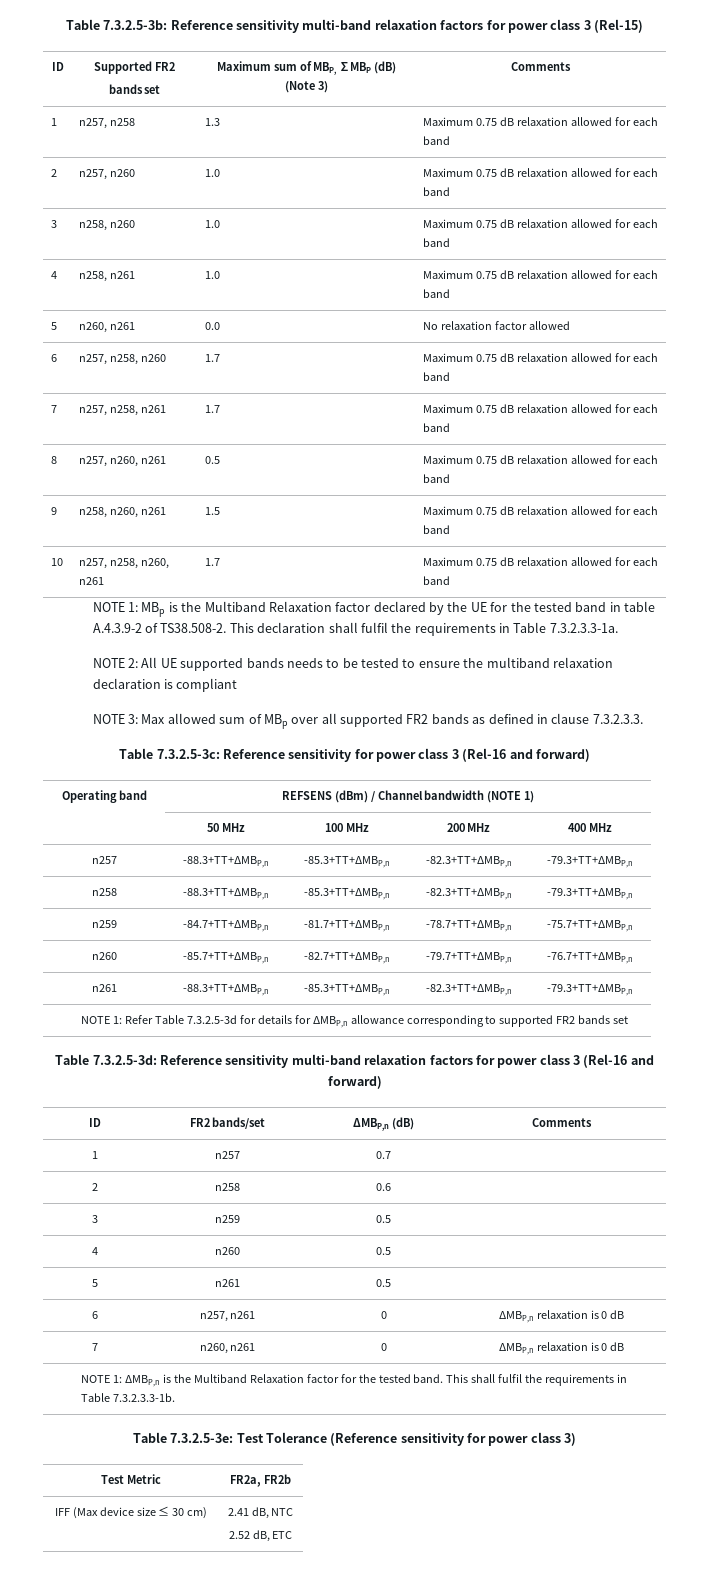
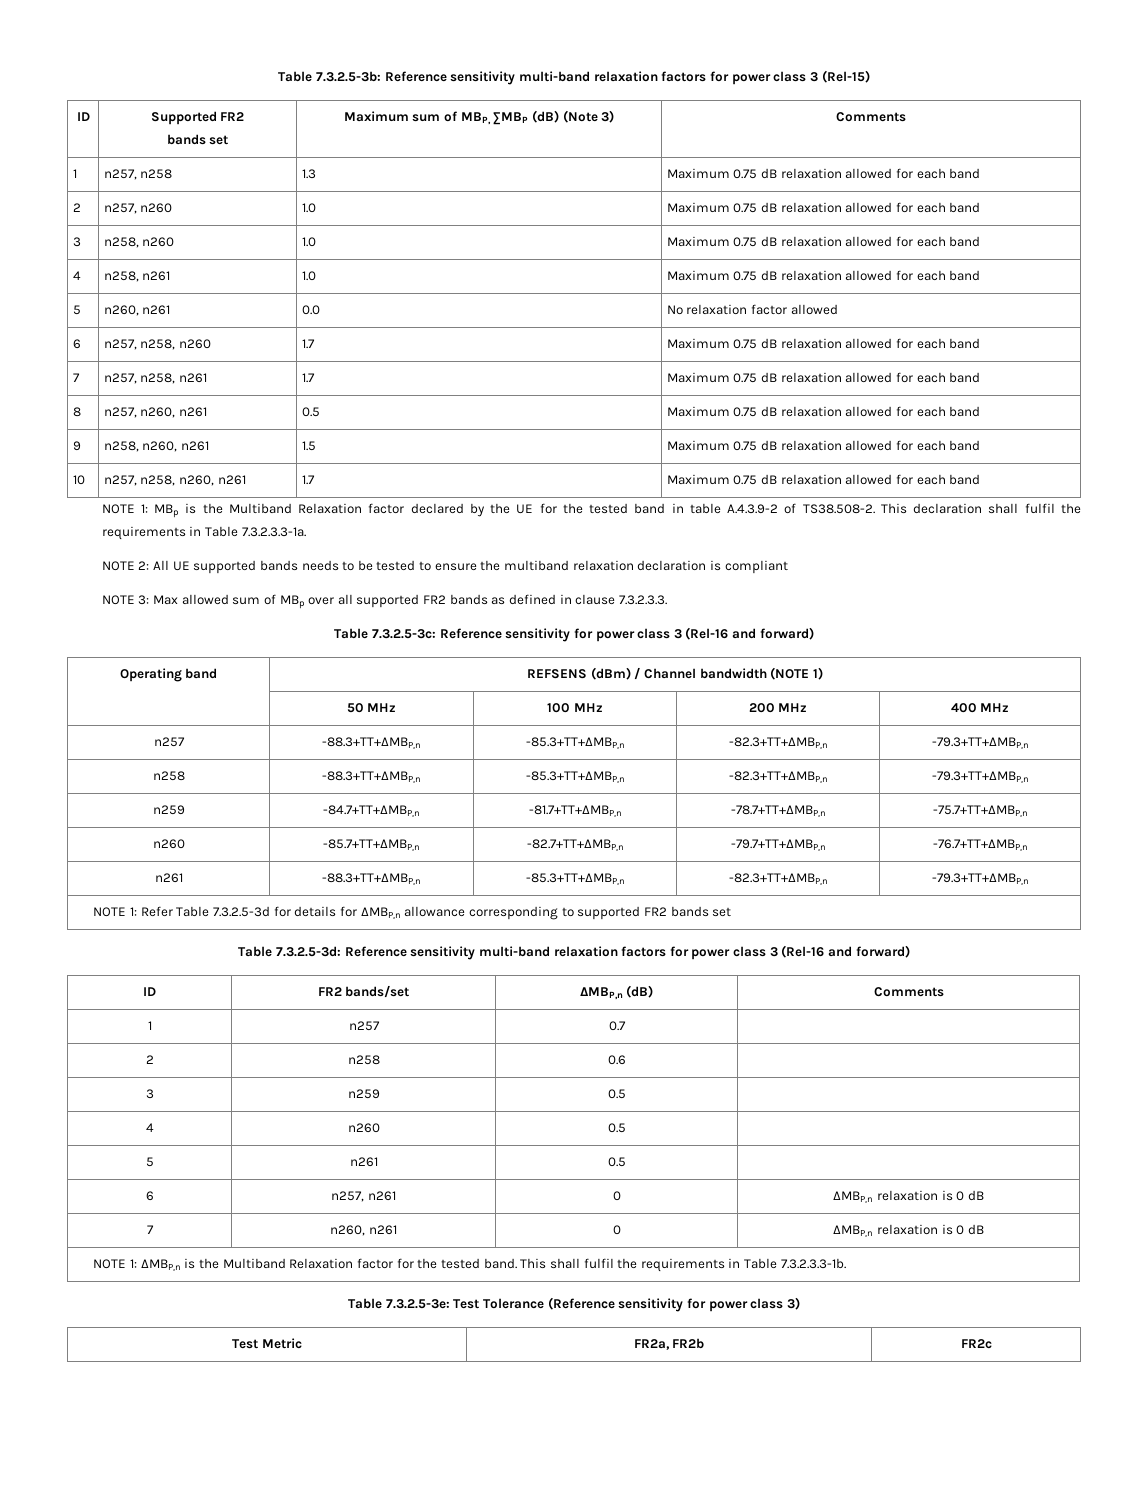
[54,1506,208,1519] [227,1507,294,1519] [228,1530,293,1542] // IFF (Max device size ≤ 30 cm) | 2.41 dB, NTC // 2.52 dB, ETC -> [960,1339,992,1349] | FR2c

